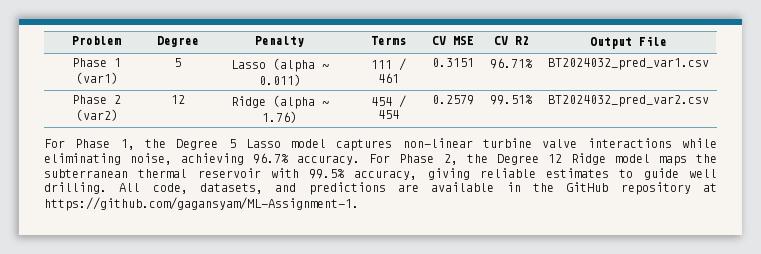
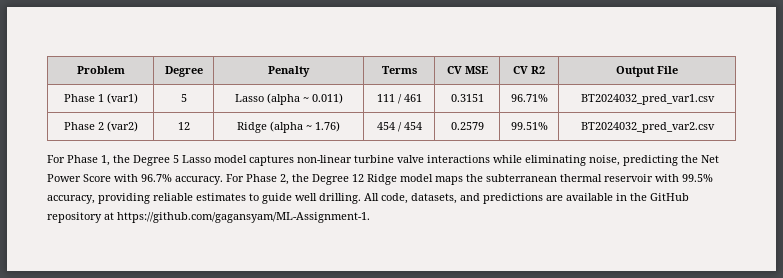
[181,153,245,165] achieving -> [623,155,719,166] [47,174,138,182] predicting the Net Power Score with
[427,168,470,180] giving -> [98,193,150,204] providing

